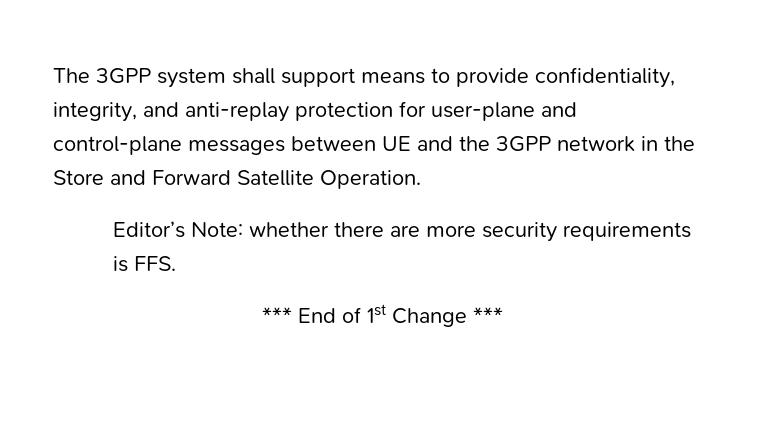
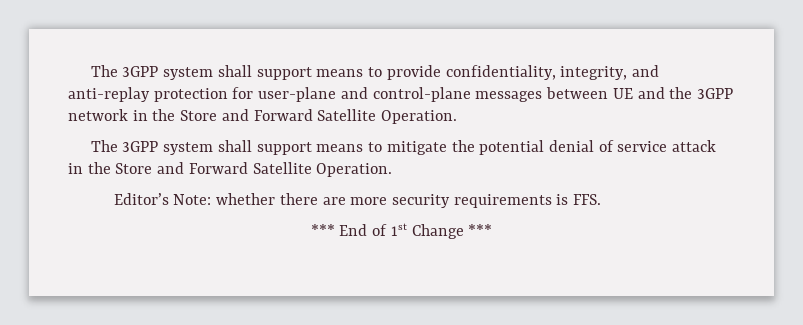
(421, 179) none -> [90,140,717,155] [68,162,393,177] // The 3GPP system shall support means to mitigate the potential denial of service attack in the Store and Forward Satellite Operation.

